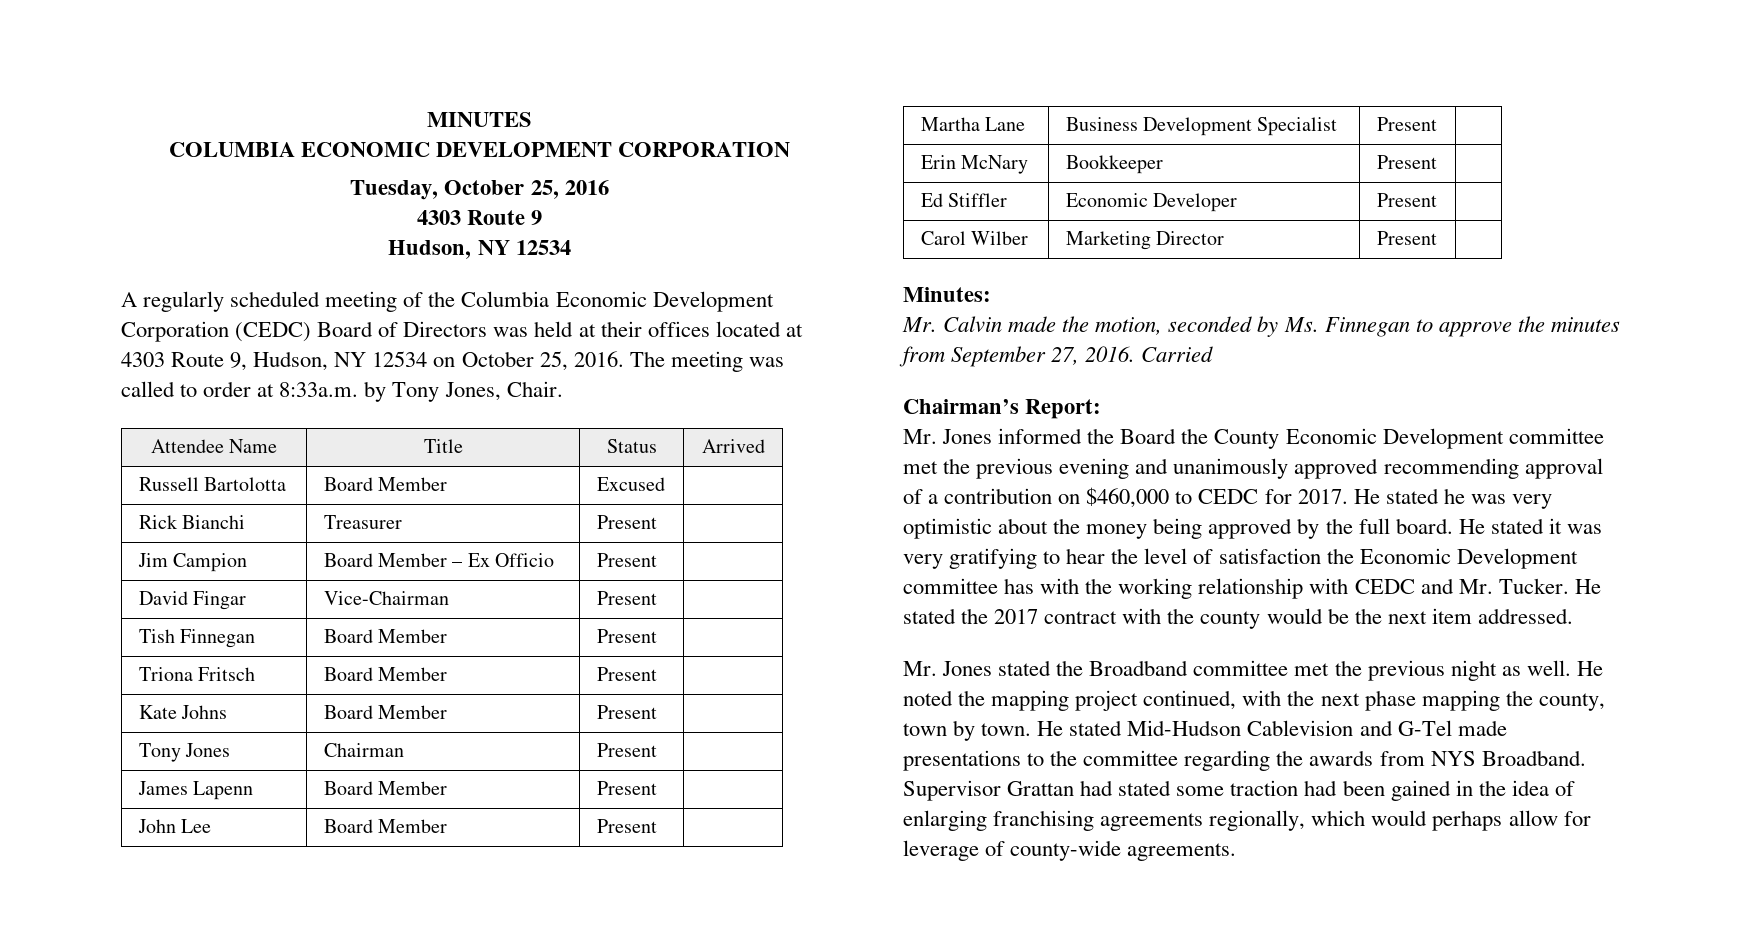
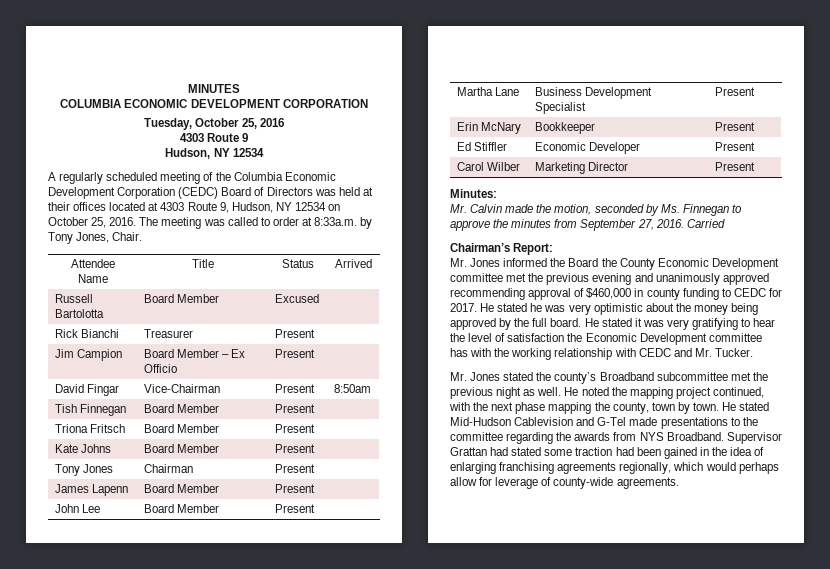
(657, 598) none -> [333,384,371,393] 8:50am
[928,487,1170,508] a contribution on $460,000 -> [586,288,719,300] $460,000 in county funding
[1574,579,1601,594] [903,608,1573,629] He stated the 2017 contract with the county would be the next item addressed. -> (753, 352) none
[1089,660,1289,676] Broadband committee -> [554,372,728,384] county’s Broadband subcommittee

